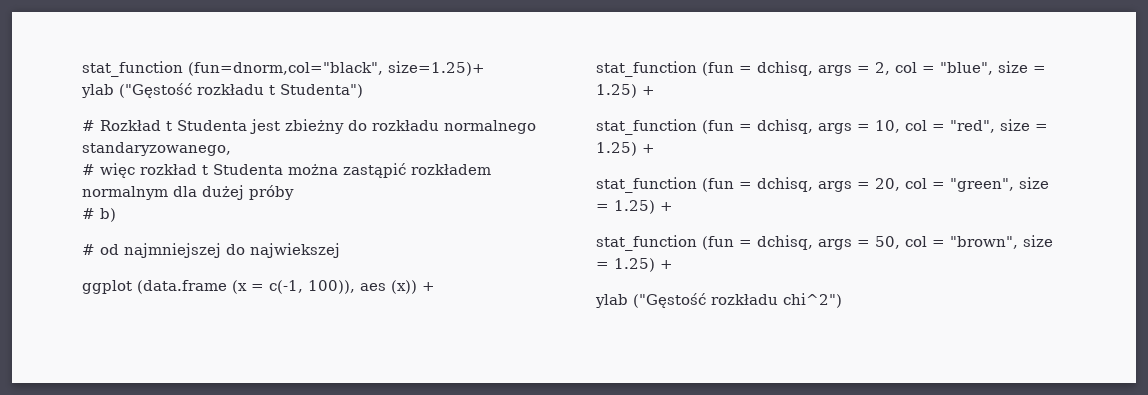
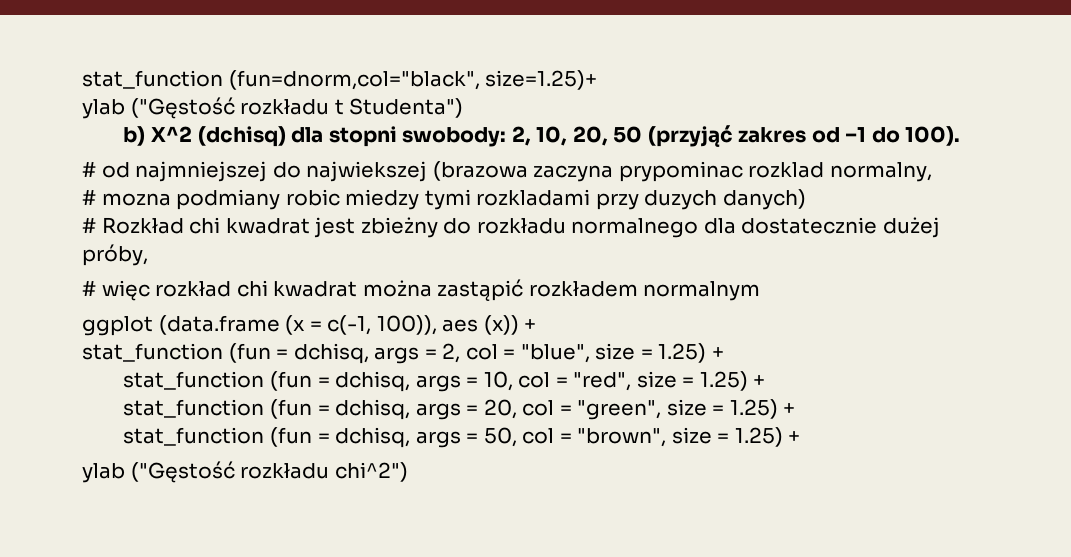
[82,119,536,134] [82,142,231,156] [82,163,491,178] [82,185,294,200] [82,208,116,222] # Rozkład t Studenta jest zbieżny do rozkładu normalnego standaryzowanego, // # więc rozkład t Studenta można zastąpić rozkładem normalnym dla dużej próby // # b) -> [123,125,961,147] b) X^2 (dchisq) dla stopni swobody: 2, 10, 20, 50 (przyjąć zakres od −1 do 100).
(340, 250) none -> [432,161,932,182] [82,189,806,210] [82,217,940,238] [82,244,148,266] [82,279,761,301] (brazowa zaczyna prypominac rozklad normalny, // # mozna podmiany robic miedzy tymi rozkladami przy duzych danych) // # Rozkład chi kwadrat jest zbieżny do rozkładu normalnego dla dostatecznie dużej próby, // # więc rozkład chi kwadrat można zastąpić rozkładem normalnym

